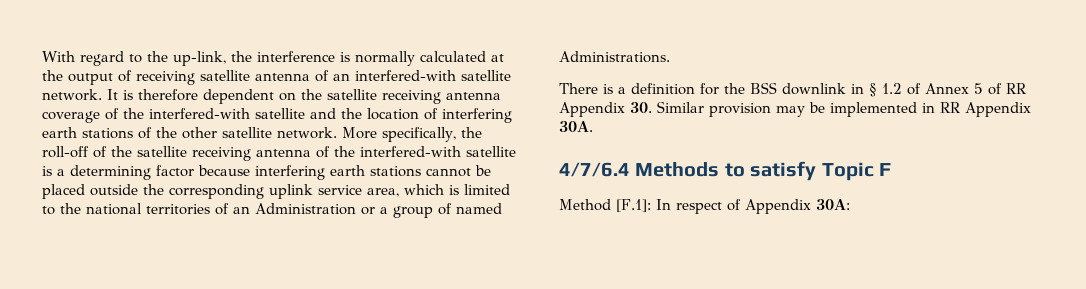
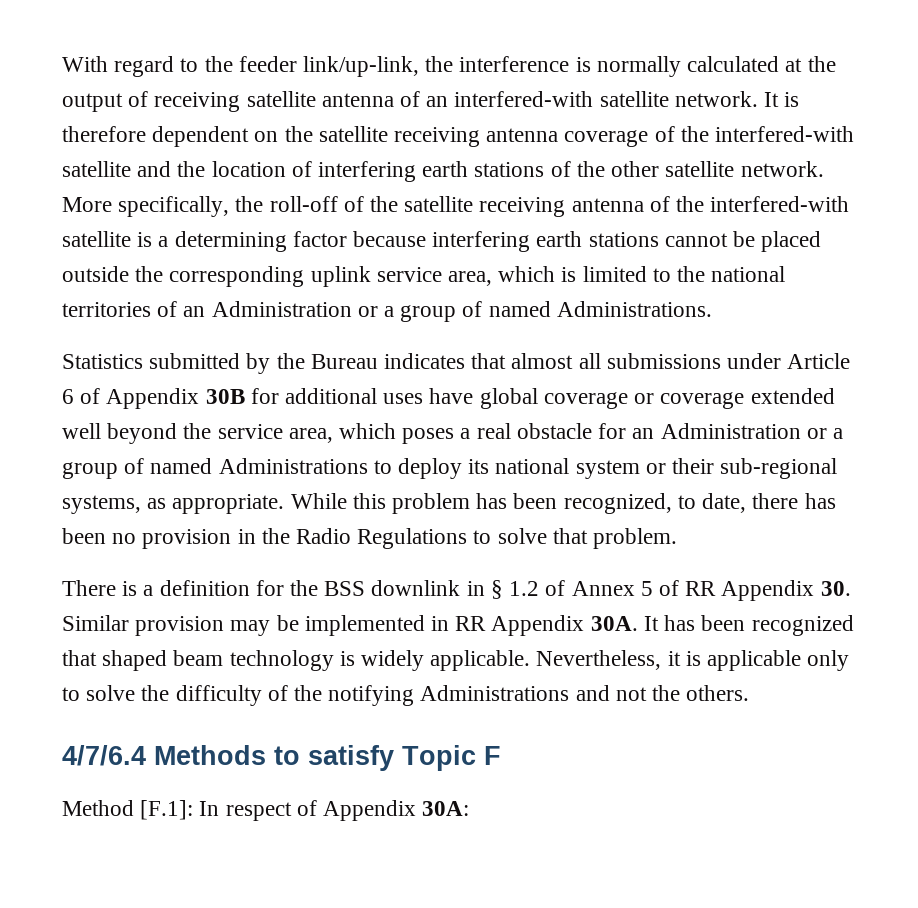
[173,51,226,66] up-link, -> [238,56,420,77] feeder link/up-link,
(670, 57) none -> [62,353,851,374] [62,388,835,409] [62,423,843,444] [62,458,838,479] [62,493,836,514] [62,528,678,549] // Statistics submitted by the Bureau indicates that almost all submissions under Article 6 of Appendix 30B for additional uses have global coverage or coverage extended well beyond the service area, which poses a real obstacle for an Administration or a group of named Administrations to deploy its national system or their sub-regional systems, as appropriate. While this problem has been recognized, to date, there has been no provision in the Radio Regulations to solve that problem.
(593, 126) none -> [643,615,854,636] [62,650,850,671] [62,685,750,706] It has been recognized that shaped beam technology is widely applicable. Nevertheless, it is applicable only to solve the difficulty of the notifying Administrations and not the others.

